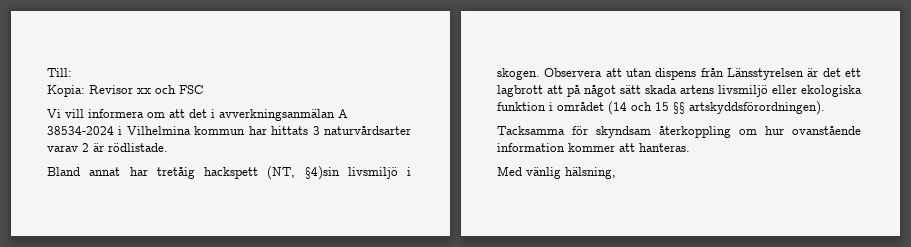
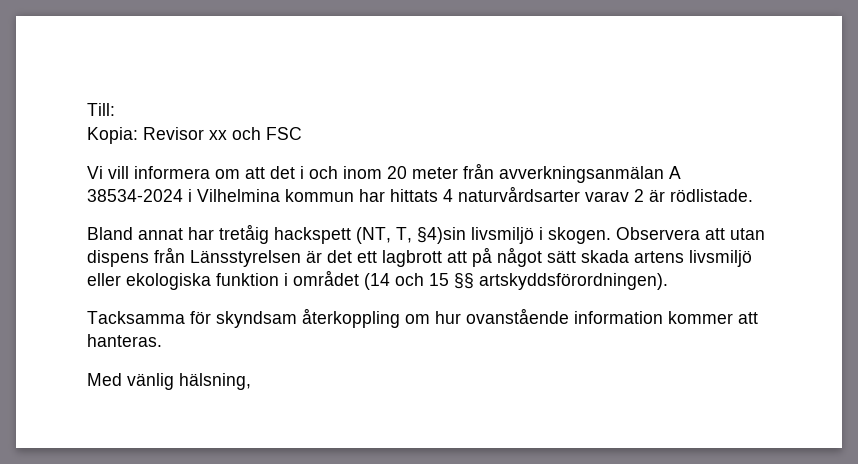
(215, 113) none -> [309,163,494,179] och inom 20 meter från
[312,126,320,135] 3 -> [443,189,453,202] 4
(296, 173) none -> [396,227,412,243] T,

